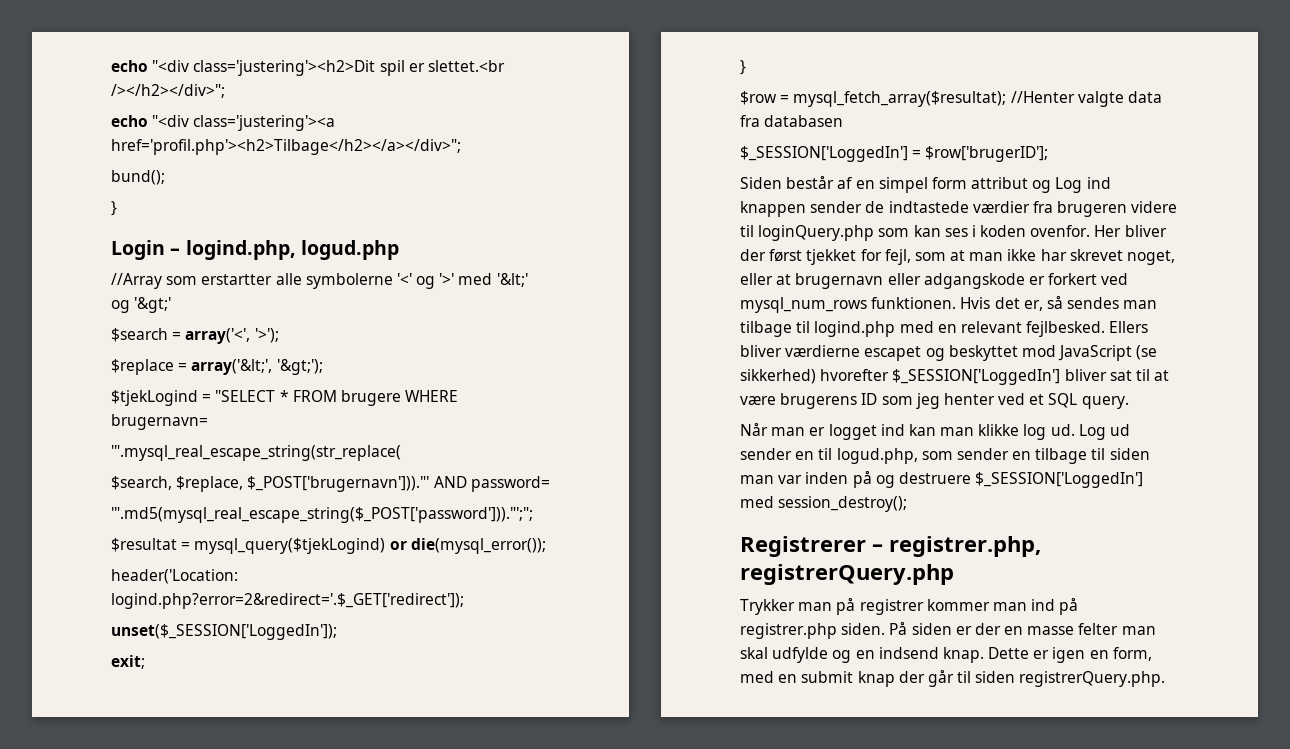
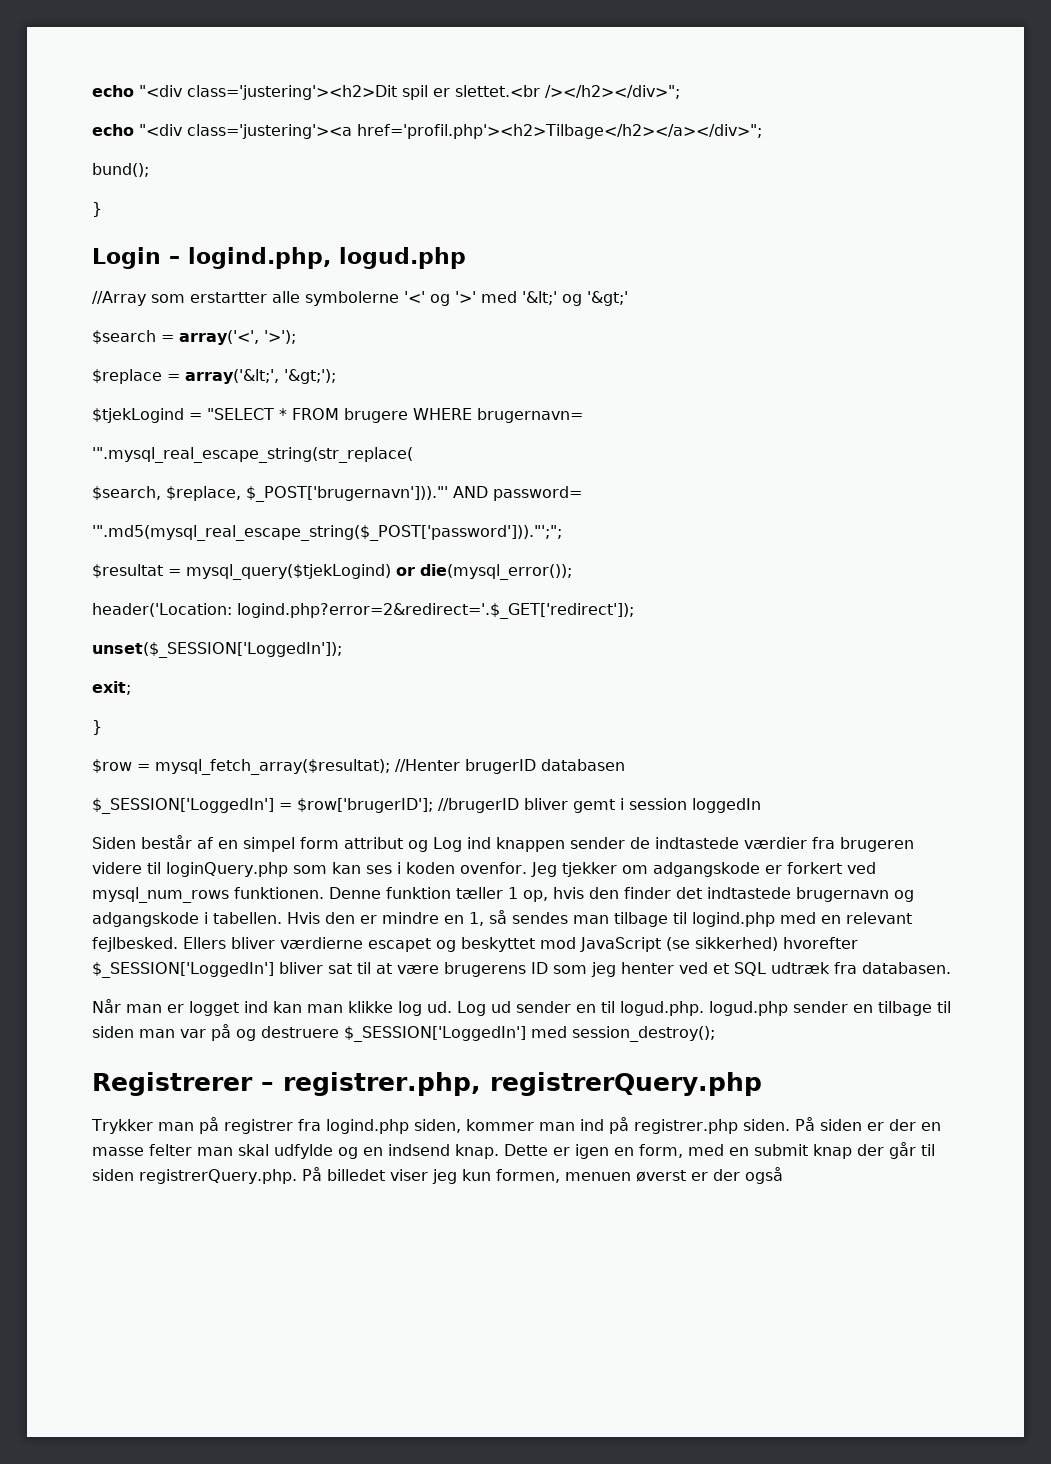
[1077,91,1162,107] [740,115,760,127] valgte data fra -> [465,759,536,774] brugerID
(1049, 154) none -> [438,798,761,813] //brugerID bliver gemt i session loggedIn
[1094,225,1167,237] [740,249,1176,265] [740,273,921,289] Her bliver der først tjekket for fejl, som at man ikke har skrevet noget, eller at brugernavn eller -> [530,862,648,877] Jeg tjekker om
[960,297,1043,311] Hvis det er, -> [329,887,914,902] [92,912,484,927] Denne funktion tæller 1 op, hvis den finder det indtastede brugernavn og adgangskode i tabellen. Hvis den er mindre en 1,
[1081,396,1129,409] query. -> [771,962,951,974] udtræk fra databasen.
[836,448,953,464] logud.php, som -> [620,1001,788,1016] logud.php. logud.php
[805,472,849,484] inden -> (206, 1033) none
(924, 607) none -> [297,1119,461,1134] fra logind.php siden,
(1166, 679) none -> [301,1167,783,1184] På billedet viser jeg kun formen, menuen øverst er der også

